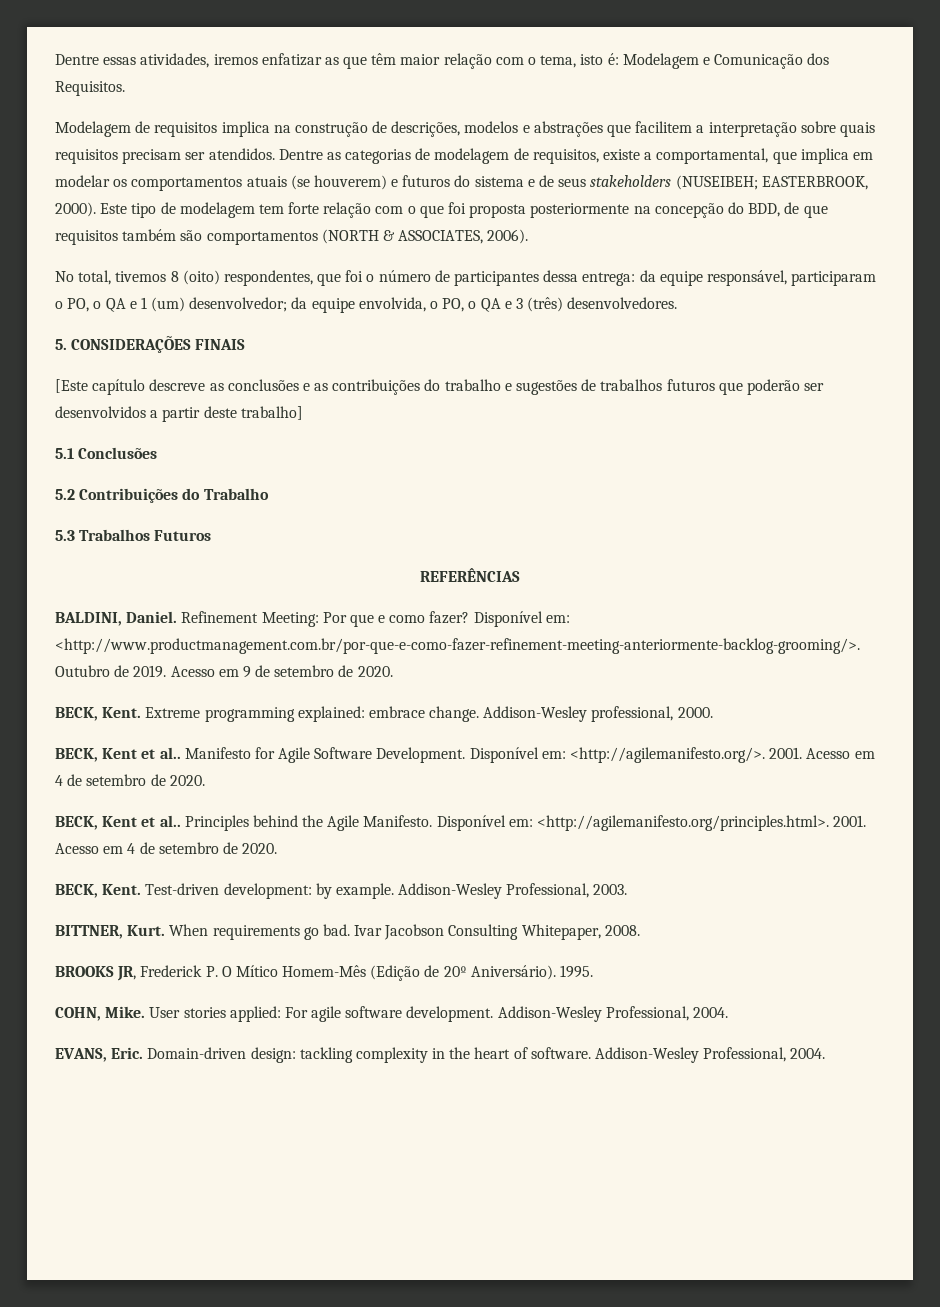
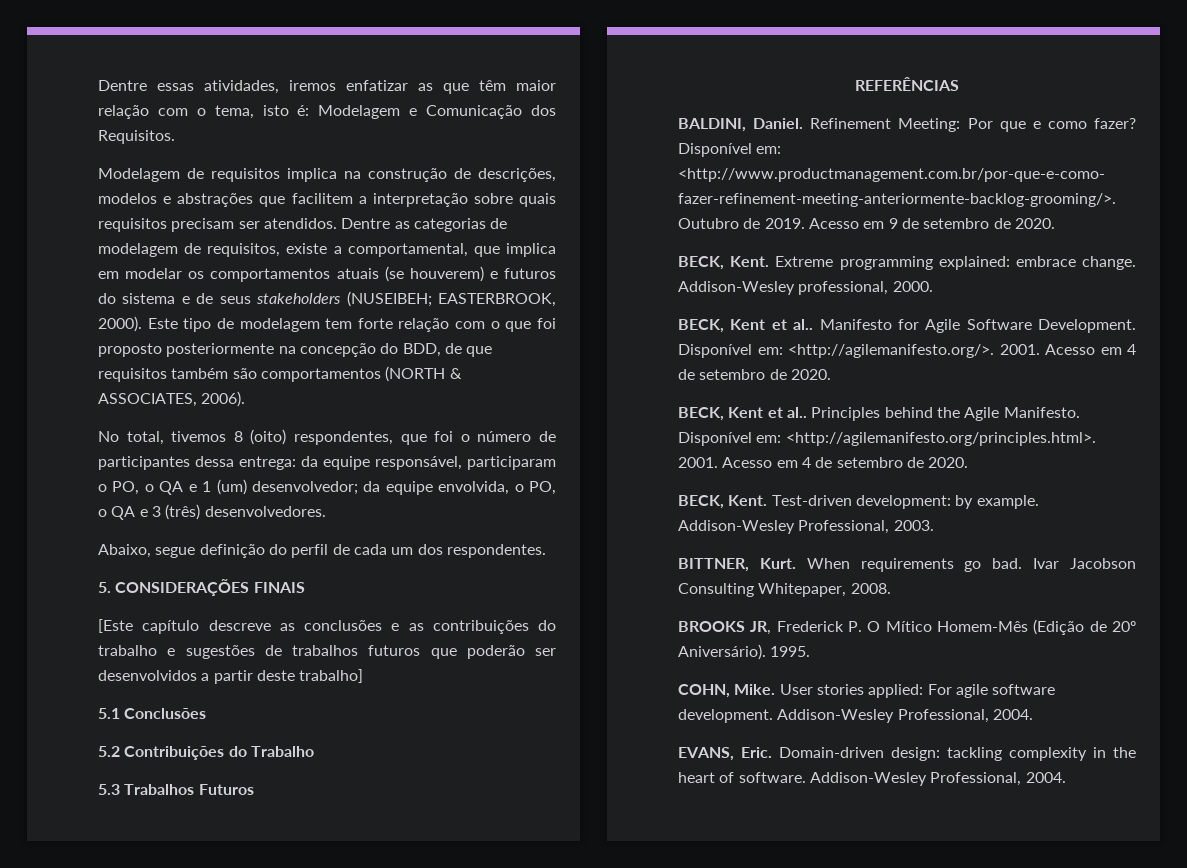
[469,204,527,218] proposta -> [98,343,162,357] proposto
(678, 303) none -> [98,544,546,558] // Abaixo, segue definição do perfil de cada um dos respondentes.

